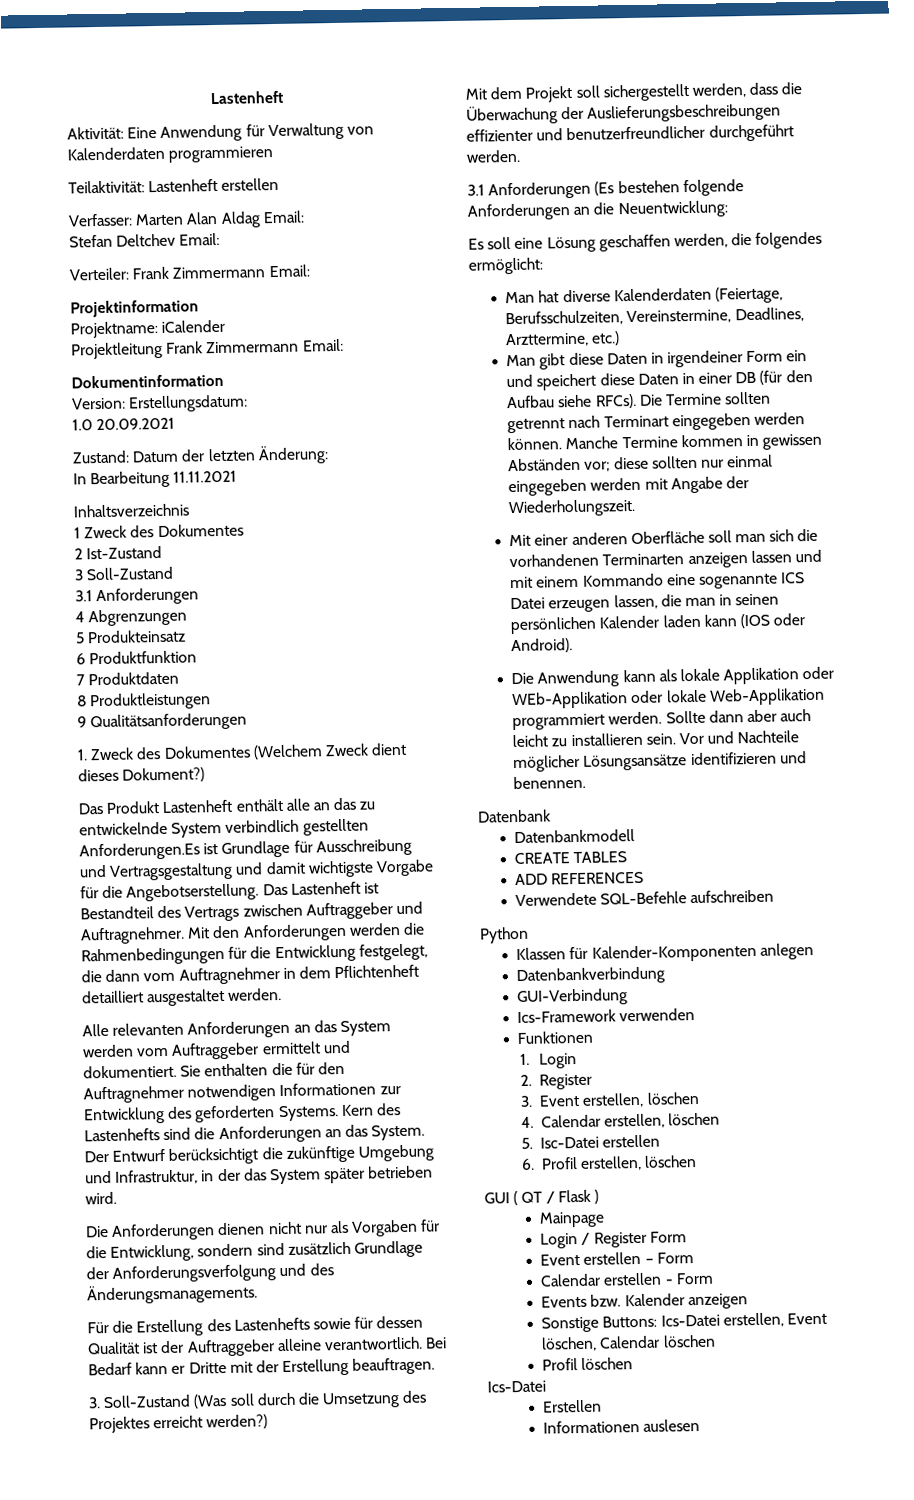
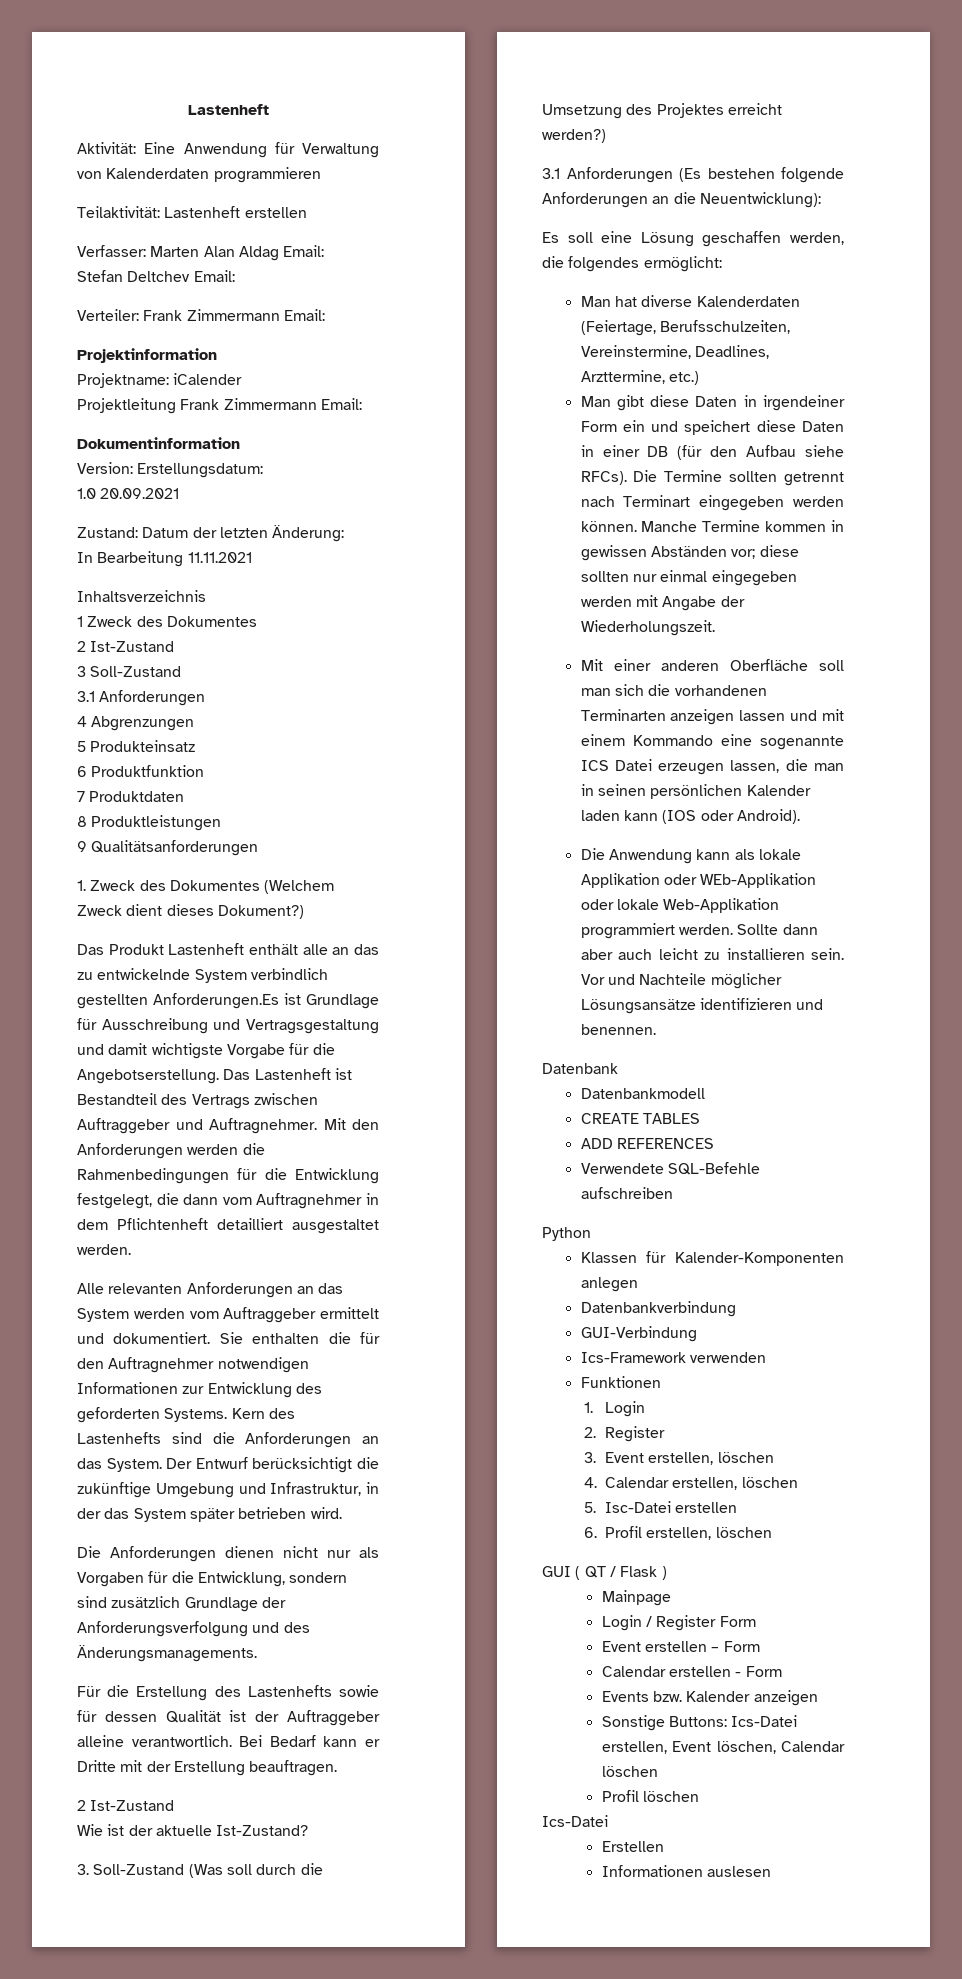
(436, 1366) none -> [77,1800,175,1811] [77,1824,309,1836] // 2 Ist-Zustand // Wie ist der aktuelle Ist-Zustand?
[465,82,803,103] [466,103,782,125] [466,124,794,142] [466,149,521,163] // Mit dem Projekt soll sichergestellt werden, dass die Überwachung der Auslieferungsbeschreibungen effizienter und benutzerfreundlicher durchgeführt werden. -> (606, 136) none
[617,200,729,219] Neuentwicklung: -> [699,192,821,208] Neuentwicklung):

